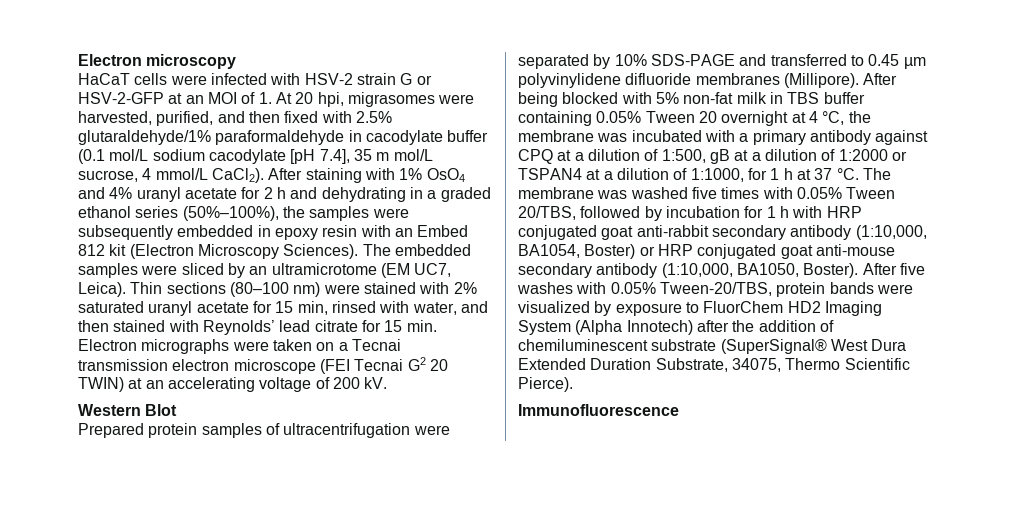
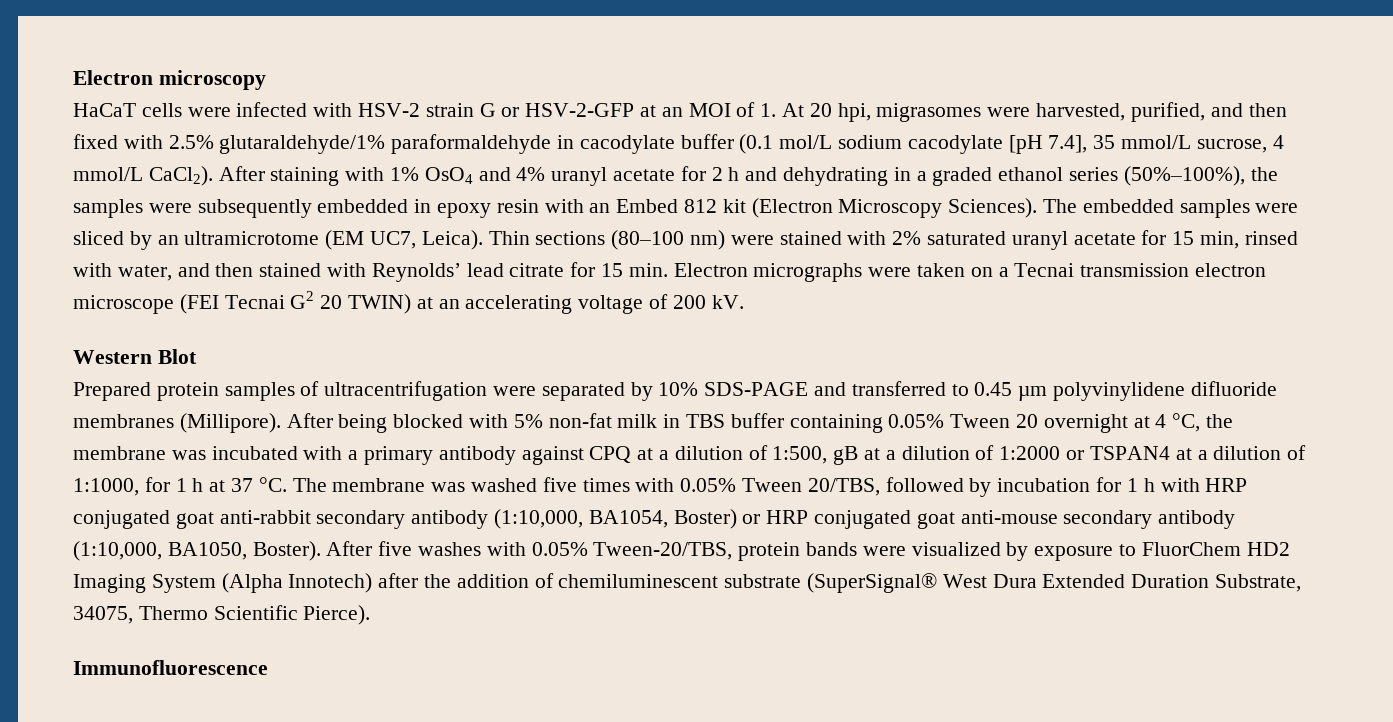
[376,149,433,161] m mol/L -> [1121,135,1192,149] mmol/L

